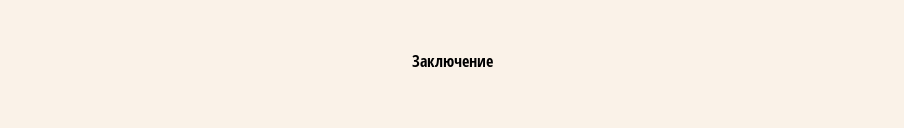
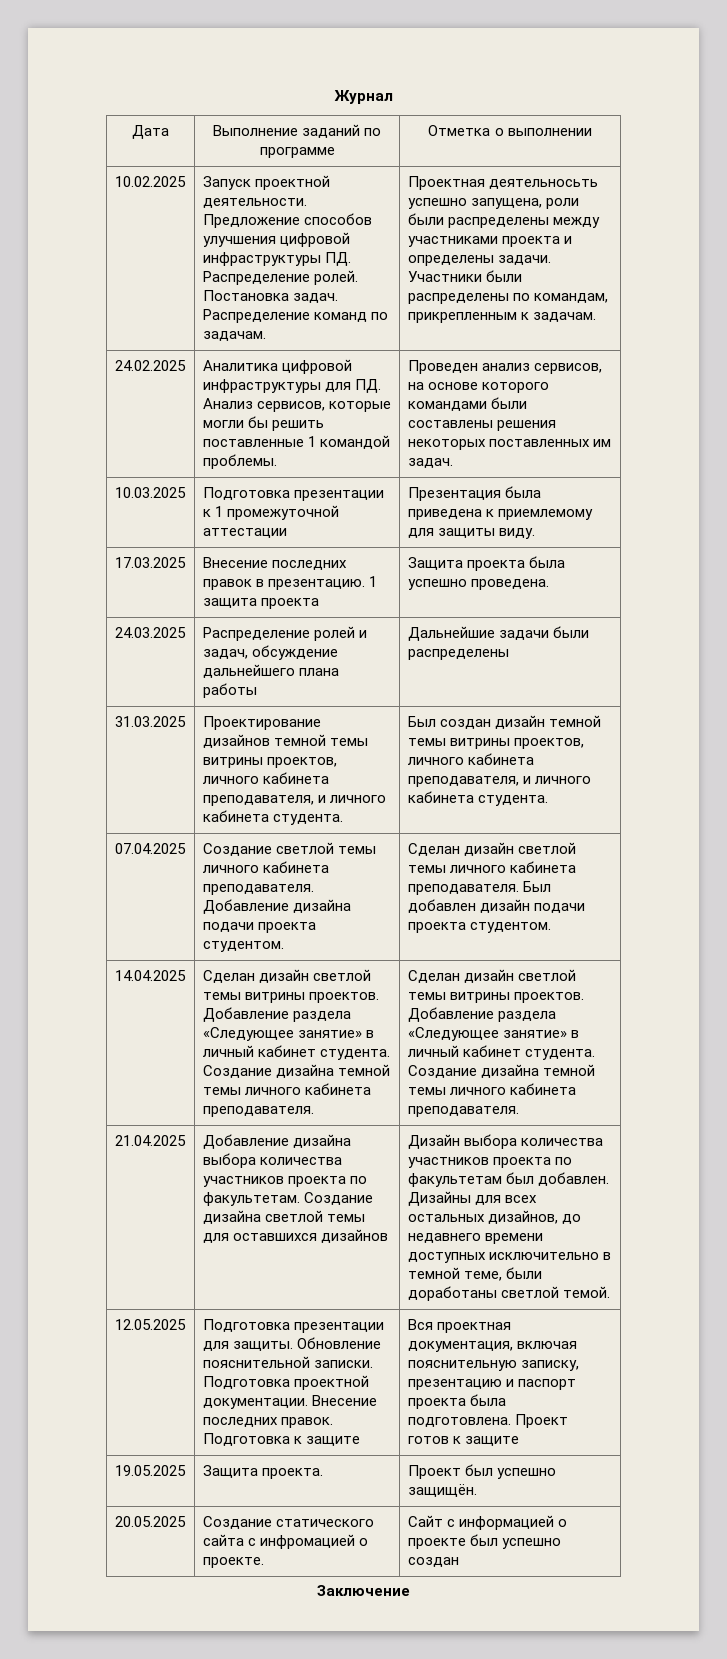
(411, 61) none -> [333,90,393,104] [132,125,169,139] [212,124,382,138] [259,147,335,158] [428,125,592,136] [114,176,186,187] [202,175,330,190] [202,198,307,208] [202,213,372,228] [202,232,350,247] [202,252,351,266] [202,270,358,285] [202,290,338,303] [202,309,388,323] [202,331,266,341] [407,176,598,190] [407,198,579,209] [407,213,600,228] [407,236,572,247] [407,255,551,266] [407,270,522,282] [407,293,608,304] [407,312,596,323] [114,360,186,371] [202,359,352,374] [202,379,381,393] [202,398,391,412] [202,416,324,431] [202,435,390,449] [202,454,277,469] [407,360,602,374] [407,382,549,393] [407,397,527,411] [407,420,556,431] [407,439,611,450] [407,458,453,468] [114,487,186,498] [202,487,384,501] [202,505,339,520] [202,528,287,538] [407,486,541,501] [407,509,593,520] [407,528,535,539] [114,557,186,568] [202,557,347,570] [202,576,377,590] [202,598,319,609] [407,556,565,571] [407,579,549,590] [114,627,186,638] [202,626,367,641] [202,645,338,660] [202,664,339,678] [202,683,257,698] [407,626,589,641] [407,649,509,660] [114,716,186,727] [202,716,321,730] [202,734,368,748] [202,757,337,768] [202,772,329,784] [202,795,386,806] [202,810,343,825] [407,715,601,729] [407,738,584,749] [407,753,534,765] [407,776,591,787] [407,791,548,806] [114,843,186,854] [202,842,376,856] [202,861,329,873] [202,884,314,895] [202,899,351,914] [202,922,316,933] [202,941,284,952] [407,842,576,856] [407,861,576,873] [407,881,551,895] [407,899,585,913] [407,922,551,933] [114,970,186,981] [202,969,371,983] [202,992,379,1003] [202,1007,351,1022] [202,1027,374,1041] [202,1045,390,1060] [202,1064,390,1078] [202,1083,371,1095] [202,1106,314,1117] [407,969,576,983] [407,992,584,1003] [407,1007,556,1022] [407,1027,579,1041] [407,1045,595,1060] [407,1064,595,1078] [407,1083,576,1095] [407,1106,519,1117] [114,1135,186,1146] [202,1134,351,1149] [202,1153,342,1168] [202,1176,367,1187] [202,1192,373,1206] [202,1210,365,1224] [202,1229,388,1243] [407,1134,603,1149] [407,1157,572,1168] [407,1172,609,1187] [407,1191,537,1206] [407,1210,581,1224] [407,1233,543,1244] [407,1252,611,1263] [407,1267,542,1281] [407,1286,610,1301] [114,1319,186,1330] [202,1319,384,1333] [202,1337,381,1351] [202,1356,373,1368] [202,1375,369,1390] [202,1395,377,1409] [202,1417,333,1428] [202,1433,360,1446] [407,1319,511,1333] [407,1341,577,1352] [407,1360,579,1371] [407,1379,576,1390] [407,1394,506,1409] [407,1414,568,1428] [407,1436,519,1446] [114,1465,186,1476] [202,1465,323,1479] [407,1464,556,1479] [407,1484,477,1497] [114,1516,186,1527] [202,1516,374,1529] [202,1534,368,1549] [202,1557,264,1568] [407,1515,567,1530] [407,1534,561,1549] [407,1557,459,1567] Журнал // Дата | Выполнение заданий по программе | Отметка о выполнении // 10.02.2025 | Запуск проектной деятельности. Предложение способов улучшения цифровой инфраструктуры ПД. Распределение ролей. Постановка задач. Распределение команд по задачам. | Проектная деятельносьть успешно запущена, роли были распределены между участниками проекта и определены задачи. Участники были распределены по командам, прикрепленным к задачам. // 24.02.2025 | Аналитика цифровой инфраструктуры для ПД. Анализ сервисов, которые могли бы решить поставленные 1 командой проблемы. | Проведен анализ сервисов, на основе которого командами были составлены решения некоторых поставленных им задач. // 10.03.2025 | Подготовка презентации к 1 промежуточной аттестации | Презентация была приведена к приемлемому для защиты виду. // 17.03.2025 | Внесение последних правок в презентацию. 1 защита проекта | Защита проекта была успешно проведена. // 24.03.2025 | Распределение ролей и задач, обсуждение дальнейшего плана работы | Дальнейшие задачи были распределены // 31.03.2025 | Проектирование дизайнов темной темы витрины проектов, личного кабинета преподавателя, и личного кабинета студента. | Был создан дизайн темной темы витрины проектов, личного кабинета преподавателя, и личного кабинета студента. // 07.04.2025 | Создание светлой темы личного кабинета преподавателя. Добавление дизайна подачи проекта студентом. | Сделан дизайн светлой темы личного кабинета преподавателя. Был добавлен дизайн подачи проекта студентом. // 14.04.2025 | Сделан дизайн светлой темы витрины проектов. Добавление раздела «Следующее занятие» в личный кабинет студента. Создание дизайна темной темы личного кабинета преподавателя. | Сделан дизайн светлой темы витрины проектов. Добавление раздела «Следующее занятие» в личный кабинет студента. Создание дизайна темной темы личного кабинета преподавателя. // 21.04.2025 | Добавление дизайна выбора количества участников проекта по факультетам. Создание дизайна светлой темы для оставшихся дизайнов | Дизайн выбора количества участников проекта по факультетам был добавлен. Дизайны для всех остальных дизайнов, до недавнего времени доступных исключительно в темной теме, были доработаны светлой темой. // 12.05.2025 | Подготовка презентации для защиты. Обновление пояснительной записки. Подготовка проектной документации. Внесение последних правок. Подготовка к защите | Вся проектная документация, включая пояснительную записку, презентацию и паспорт проекта была подготовлена. Проект готов к защите // 19.05.2025 | Защита проекта. | Проект был успешно защищён. // 20.05.2025 | Создание статического сайта с инфромацией о проекте. | Сайт с информацией о проекте был успешно создан //

